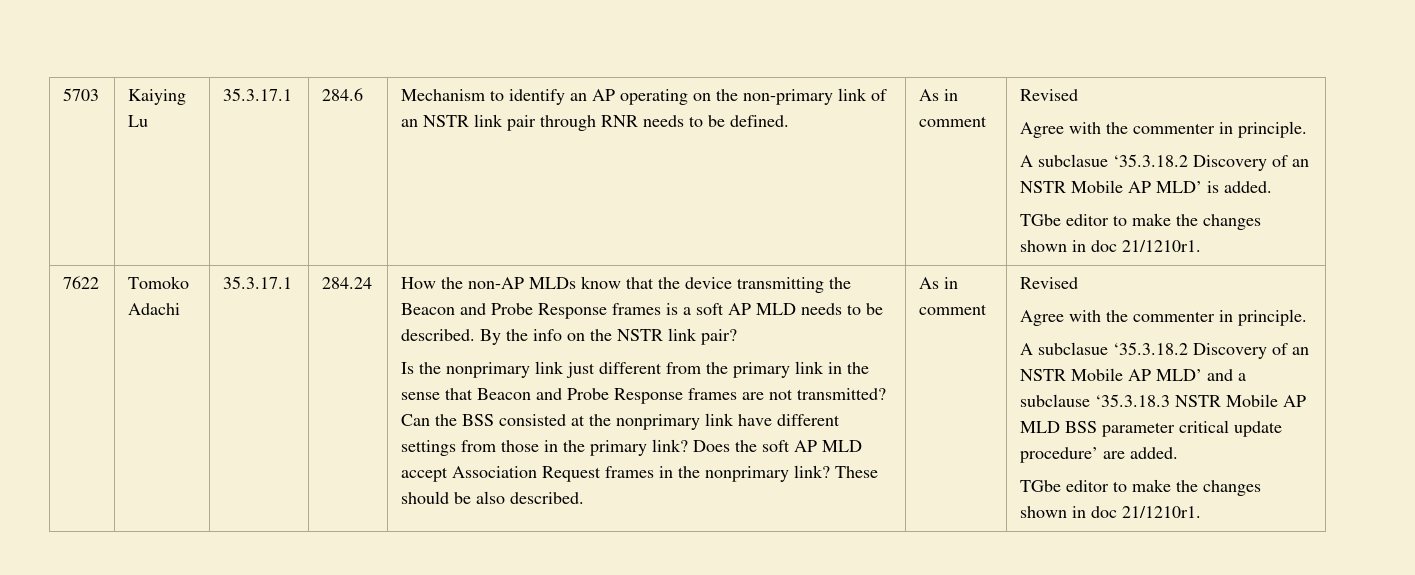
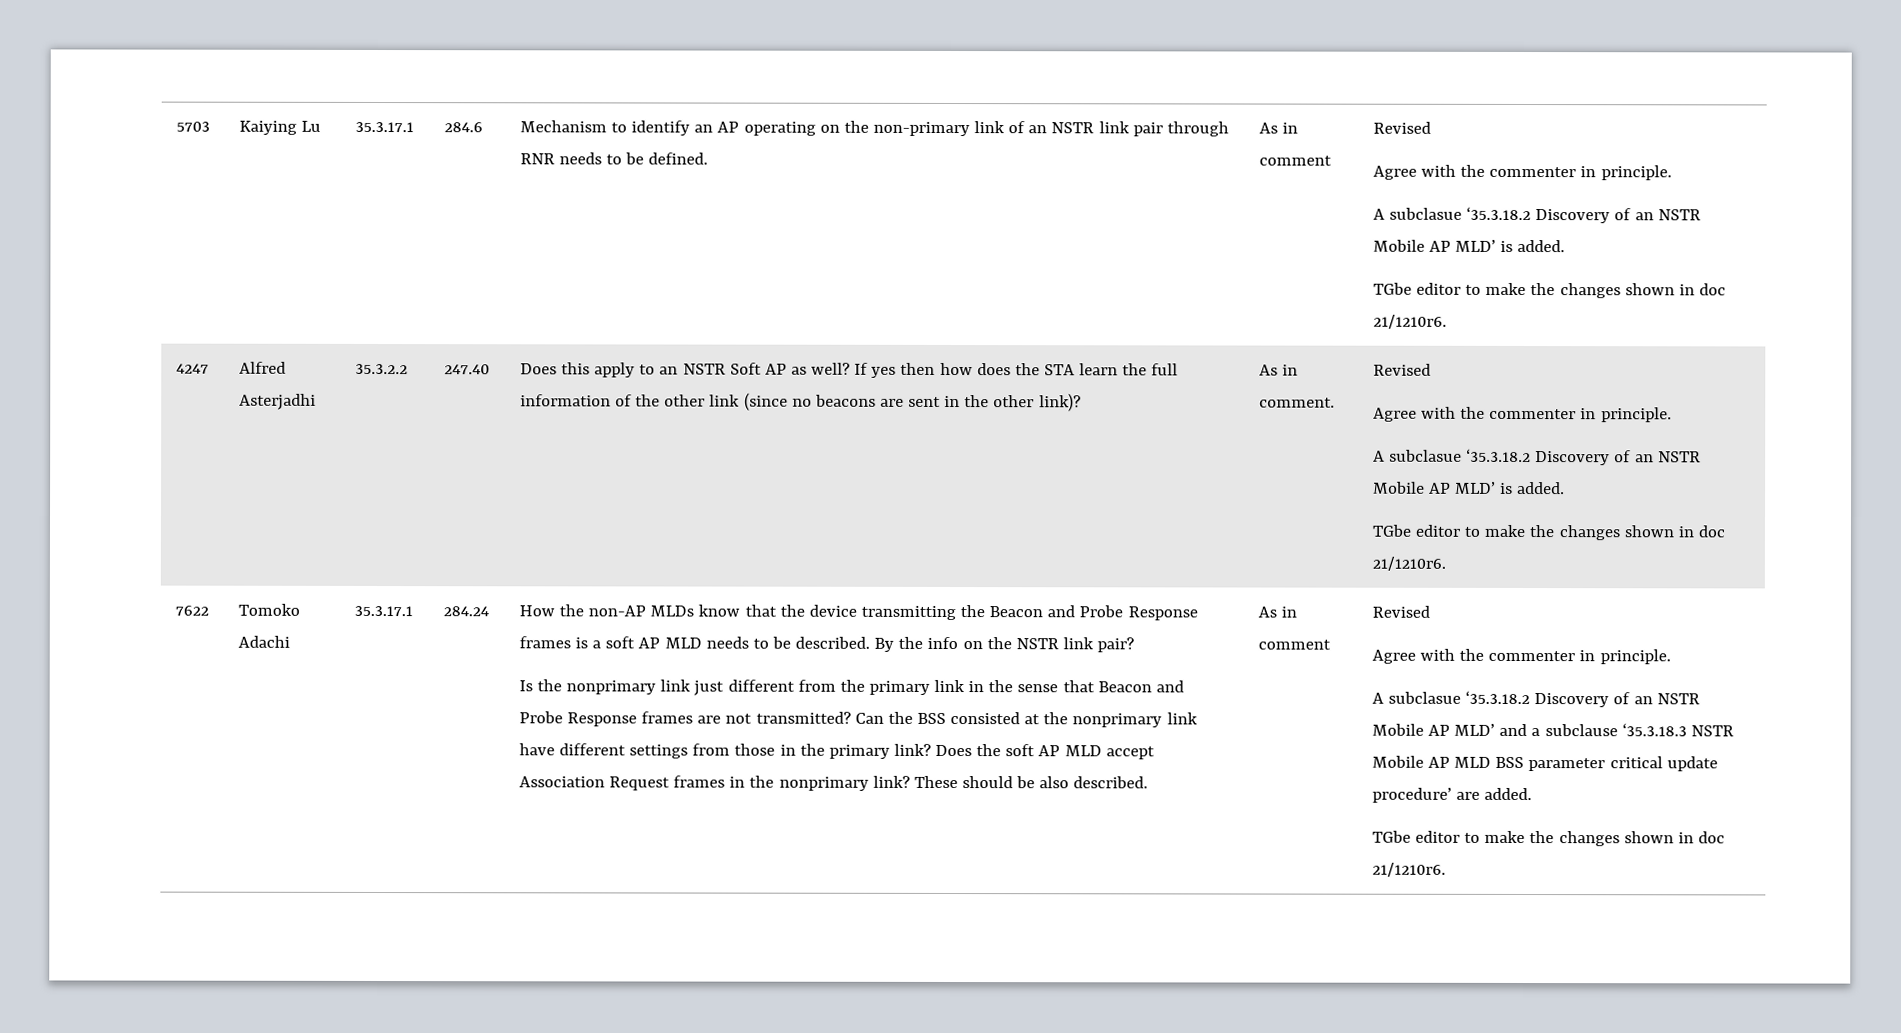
[1122,240,1202,252] 21/1210r1. -> [1372,314,1447,329] [175,363,209,374] [238,361,286,374] [238,393,316,410] [354,363,408,375] [443,364,490,375] [519,362,1179,378] [519,392,1081,412] [1258,364,1299,376] [1258,397,1335,408] [1372,363,1431,376] [1372,406,1672,423] [1372,448,1701,466] [1372,481,1566,495] [1371,524,1725,541] [1371,556,1446,571] 21/1210r6. // 4247 | Alfred Asterjadhi | 35.3.2.2 | 247.40 | Does this apply to an NSTR Soft AP as well? If yes then how does the STA learn the full information of the other link (since no beacons are sent in the other link)? | As in comment. | Revised // Agree with the commenter in principle. // A subclasue ‘35.3.18.2 Discovery of an NSTR Mobile AP MLD’ is added. // TGbe editor to make the changes shown in doc 21/1210r6.
[1122,506,1202,518] 21/1210r1. -> [1371,862,1446,877] 21/1210r6.

